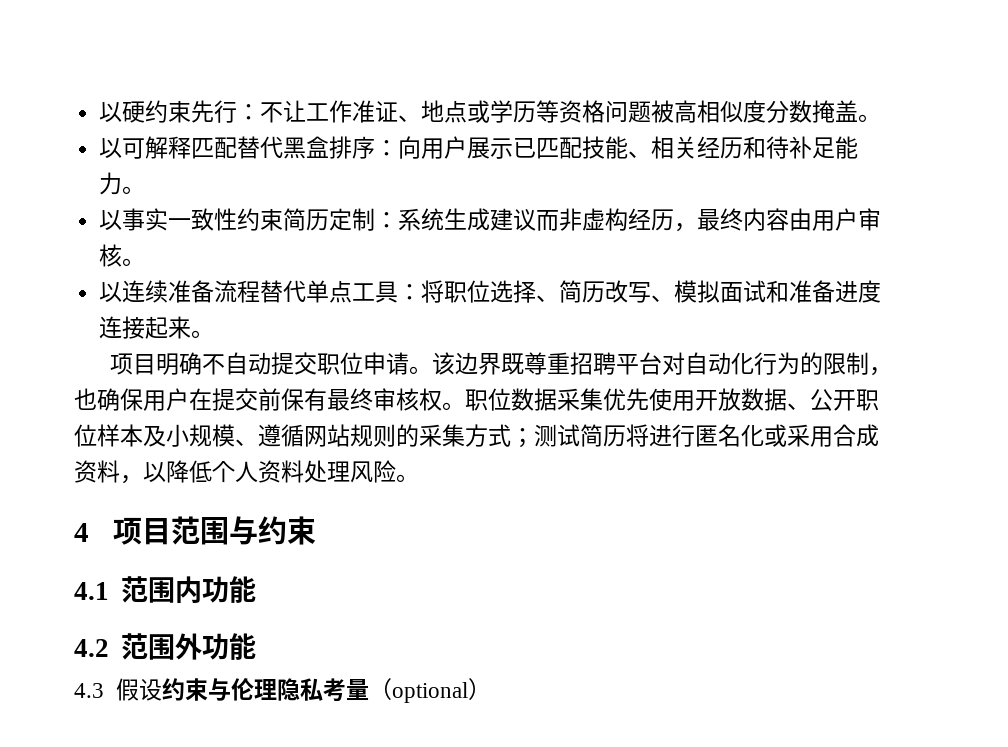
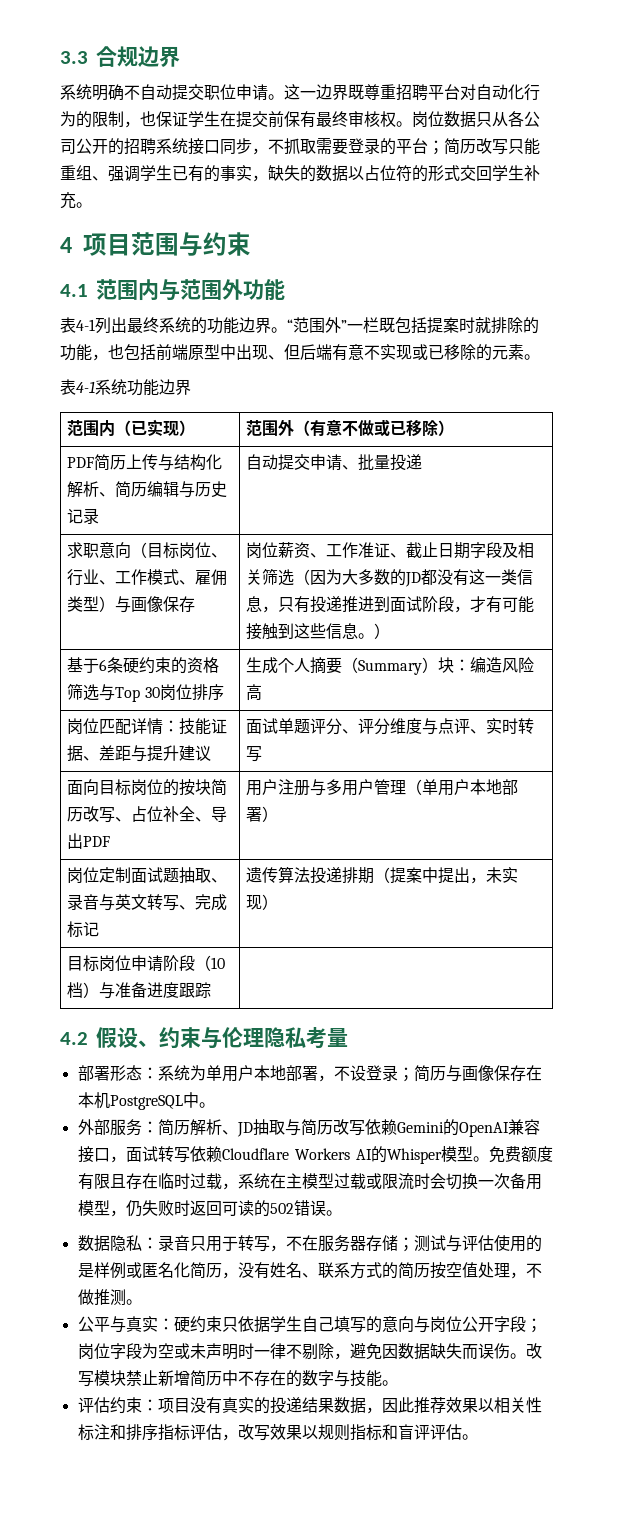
[99,100,882,123] [99,136,859,159] [99,172,146,195] [99,208,882,232] [99,244,146,267] [99,280,882,303] [99,316,215,339] [110,353,157,375] 以硬约束先行：不让工作准证、地点或学历等资格问题被高相似度分数掩盖。 // 以可解释匹配替代黑盒排序：向用户展示已匹配技能、相关经历和待补足能力。 // 以事实一致性约束简历定制：系统生成建议而非虚构经历，最终内容由用户审核。 // 以连续准备流程替代单点工具：将职位选择、简历改写、模拟面试和准备进度连接起来。 // 项目 -> [60,46,180,67] [60,84,92,100] 3.3合规边界 // 系统
[432,352,456,375] 该 -> [284,84,316,100] 这一
[97,388,189,411] 确保用户 -> [156,111,220,127] 保证学生
[465,388,879,411] [74,424,879,448] [74,460,396,484] 职位数据采集优先使用开放数据、公开职位样本及小规模、遵循网站规则的采集方式；测试简历将进行匿名化或采用合成资料，以降低个人资料处理风险 -> [412,111,540,128] [60,138,540,155] [60,165,540,182] [60,192,76,209] 岗位数据只从各公司公开的招聘系统接口同步，不抓取需要登录的平台；简历改写只能重组、强调学生已有的事实，缺失的数据以占位符的形式交回学生补充
[201,576,256,603] [74,639,109,657] 功能 // 4.2 -> [159,279,180,301] 与
[74,678,162,701] 4.3假设 -> [60,317,539,334] [60,344,540,361] [60,379,191,396] [67,419,196,437] [246,419,455,437] [67,454,223,471] [67,481,228,498] [67,508,100,524] [246,454,423,471] [67,542,228,559] [67,569,228,586] [67,596,196,613] [246,542,535,559] [246,568,534,587] [246,596,535,613] [246,623,391,640] [67,657,220,674] [67,683,224,702] [246,657,535,675] [246,684,263,701] [67,718,228,735] [67,745,212,762] [246,718,535,735] [246,746,263,762] [67,779,228,796] [67,806,228,823] [67,833,111,849] [246,779,519,796] [246,806,279,822] [67,867,228,883] [67,894,228,911] [67,921,100,938] [246,866,519,884] [246,894,279,910] [67,955,226,972] [67,982,212,999] [60,1027,159,1048] 表4-1列出最终系统的功能边界。“范围外”一栏既包括提案时就排除的功能，也包括前端原型中出现、但后端有意不实现或已移除的元素。 // 表4-1系统功能边界 // 范围内（已实现） | 范围外（有意不做或已移除） // PDF简历上传与结构化解析、简历编辑与历史记录 | 自动提交申请、批量投递 // 求职意向（目标岗位、行业、工作模式、雇佣类型）与画像保存 | 岗位薪资、工作准证、截止日期字段及相关筛选（因为大多数的JD都没有这一类信息，只有投递推进到面试阶段，才有可能接触到这些信息。） // 基于6条硬约束的资格筛选与Top 30岗位排序 | 生成个人摘要（Summary）块：编造风险高 // 岗位匹配详情：技能证据、差距与提升建议 | 面试单题评分、评分维度与点评、实时转写 // 面向目标岗位的按块简历改写、占位补全、导出PDF | 用户注册与多用户管理（单用户本地部署） // 岗位定制面试题抽取、录音与英文转写、完成标记 | 遗传算法投递排期（提案中提出，未实现） // 目标岗位申请阶段（10档）与准备进度跟踪 | // 4.2假设、
[368,678,491,703] （optional） -> [77,1065,542,1082] [77,1092,215,1110] [77,1119,540,1137] [77,1146,553,1164] [77,1173,542,1190] [77,1200,342,1217] [77,1235,542,1252] [77,1262,542,1279] [77,1289,142,1306] [77,1316,542,1333] [77,1343,542,1360] [77,1370,398,1387] [77,1397,542,1414] [77,1424,478,1441] // 部署形态：系统为单用户本地部署，不设登录；简历与画像保存在本机PostgreSQL中。 // 外部服务：简历解析、JD抽取与简历改写依赖Gemini的OpenAI兼容接口，面试转写依赖Cloudflare Workers AI的Whisper模型。免费额度有限且存在临时过载，系统在主模型过载或限流时会切换一次备用模型，仍失败时返回可读的502错误。 // 数据隐私：录音只用于转写，不在服务器存储；测试与评估使用的是样例或匿名化简历，没有姓名、联系方式的简历按空值处理，不做推测。 // 公平与真实：硬约束只依据学生自己填写的意向与岗位公开字段；岗位字段为空或未声明时一律不剔除，避免因数据缺失而误伤。改写模块禁止新增简历中不存在的数字与技能。 // 评估约束：项目没有真实的投递结果数据，因此推荐效果以相关性标注和排序指标评估，改写效果以规则指标和盲评评估。

